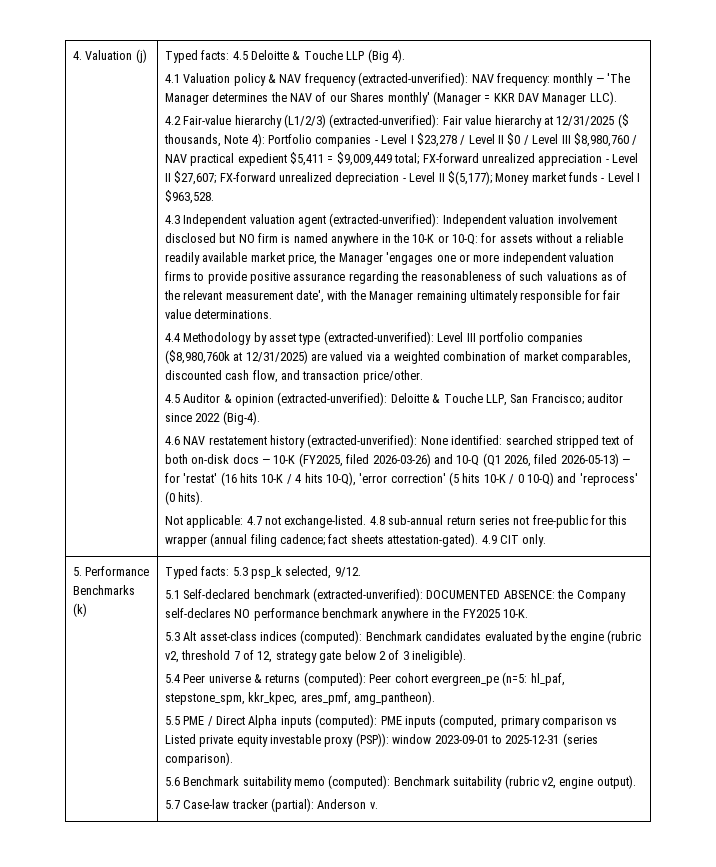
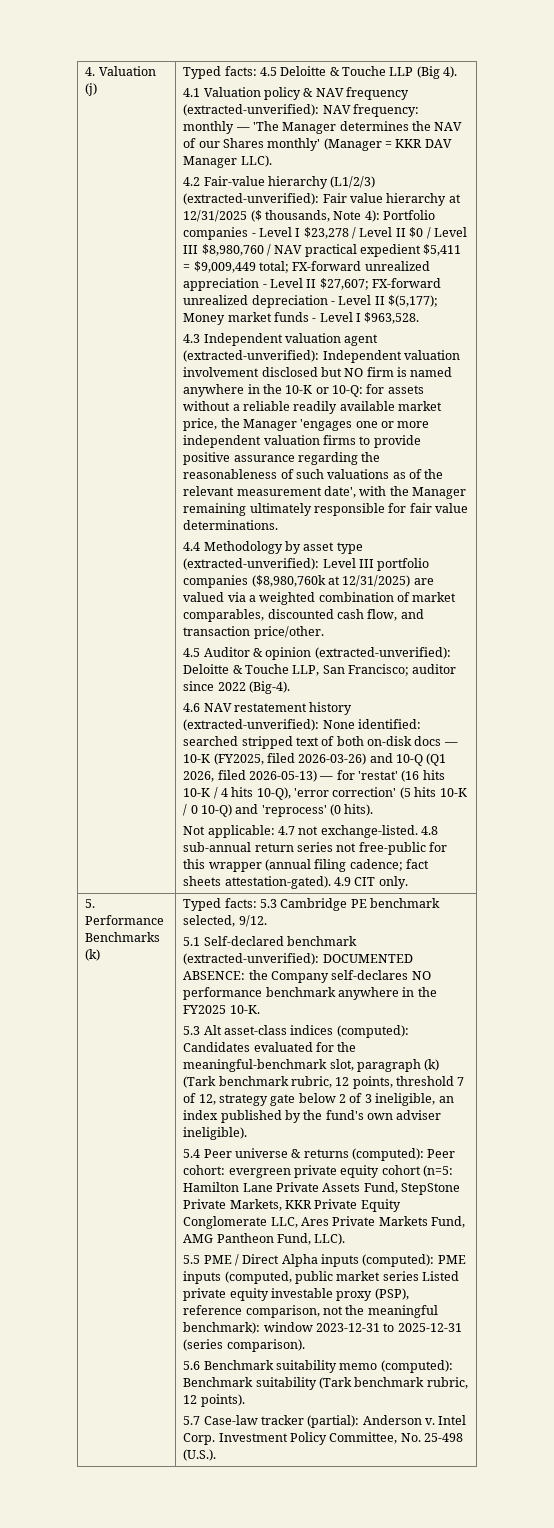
[251,566,283,579] psp_k -> [280,898,441,911] Cambridge PE benchmark
[365,630,642,644] [164,651,179,663] Benchmark candidates evaluated by the engine (rubric v2, -> [183,1042,357,1052] [183,1059,440,1072] [183,1076,393,1089] Candidates evaluated for the meaningful-benchmark slot, paragraph (k) (Tark benchmark rubric, 12 points,
(409, 655) none -> [375,1093,454,1106] [183,1110,442,1123] ineligible, an index published by the fund's own adviser
[394,672,565,686] [164,691,436,705] cohort evergreen_pe (n=5: hl_paf, stepstone_spm, kkr_kpec, ares_pmf, amg_pantheon). -> [183,1165,454,1178] [183,1182,461,1195] [183,1199,401,1212] [183,1216,466,1229] [183,1233,346,1245] cohort: evergreen private equity cohort (n=5: Hamilton Lane Private Assets Fund, StepStone Private Markets, KKR Private Equity Conglomerate LLC, Ares Private Markets Fund, AMG Pantheon Fund, LLC).
[500,716,618,728] primary comparison vs -> [294,1271,419,1284] public market series
[355,733,489,747] (PSP)): window 2023-09-01 -> [374,1288,409,1300] [183,1305,438,1318] [183,1322,380,1334] (PSP), reference comparison, not the meaningful benchmark): window 2023-12-31
[504,775,636,789] (rubric v2, engine output). -> [318,1377,468,1389] [183,1394,245,1407] (Tark benchmark rubric, 12 points).
(378, 805) none -> [438,1415,467,1425] [183,1432,464,1445] [183,1449,217,1461] Intel Corp. Investment Policy Committee, No. 25-498 (U.S.).

